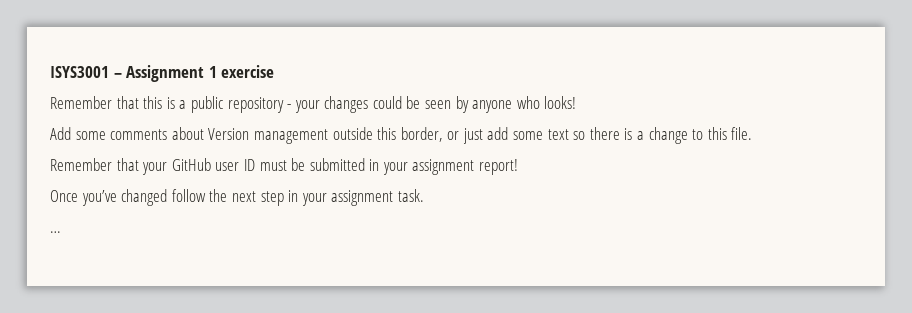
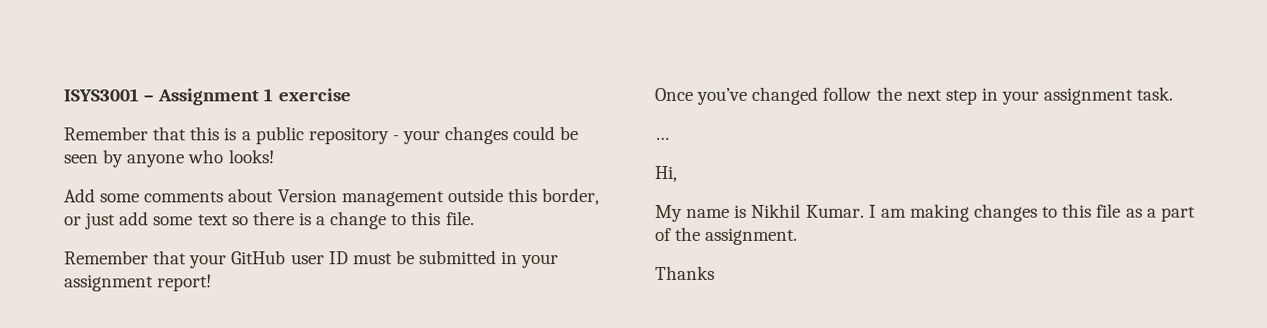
(61, 232) none -> [655,165,678,182] [655,203,1196,222] [655,226,799,245] [655,265,715,280] // Hi, // My name is Nikhil Kumar. I am making changes to this file as a part of the assignment. // Thanks

